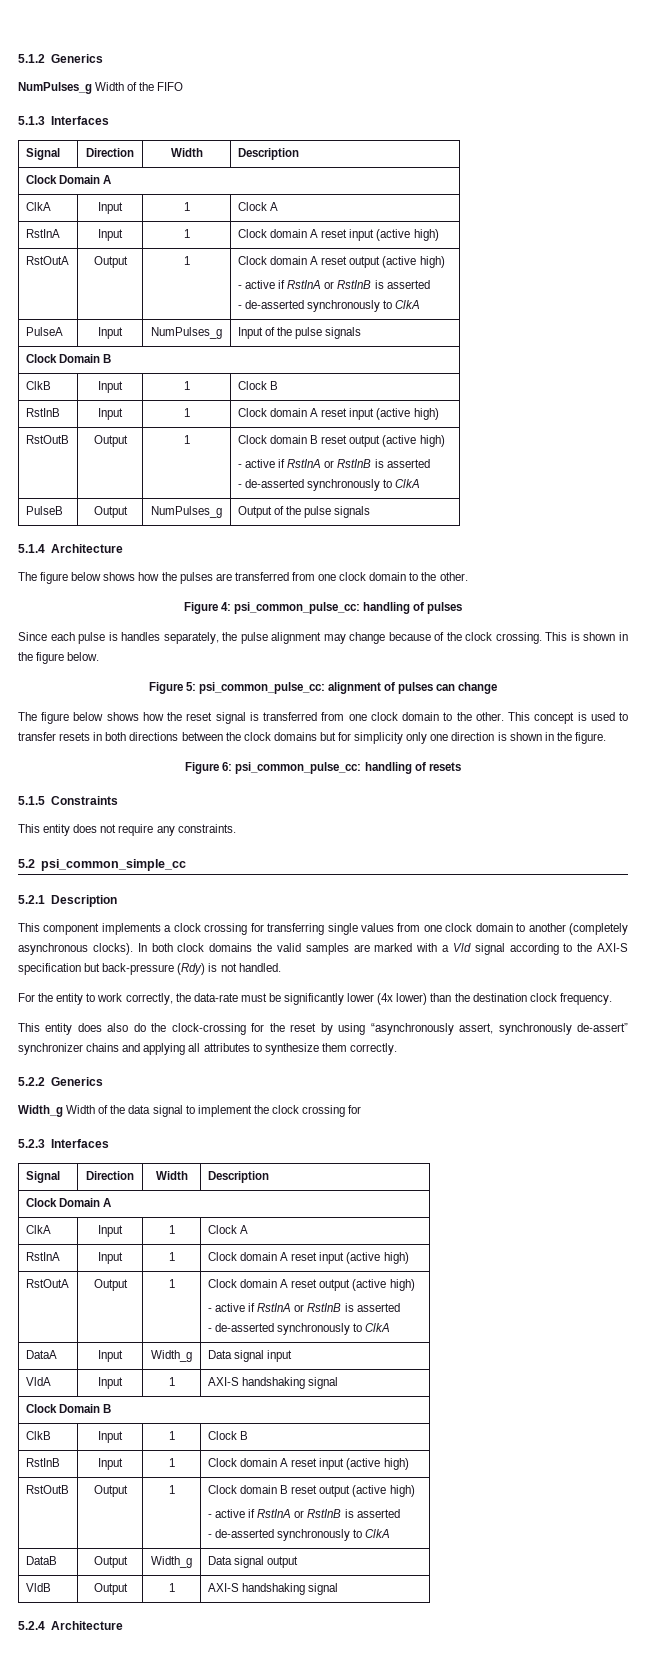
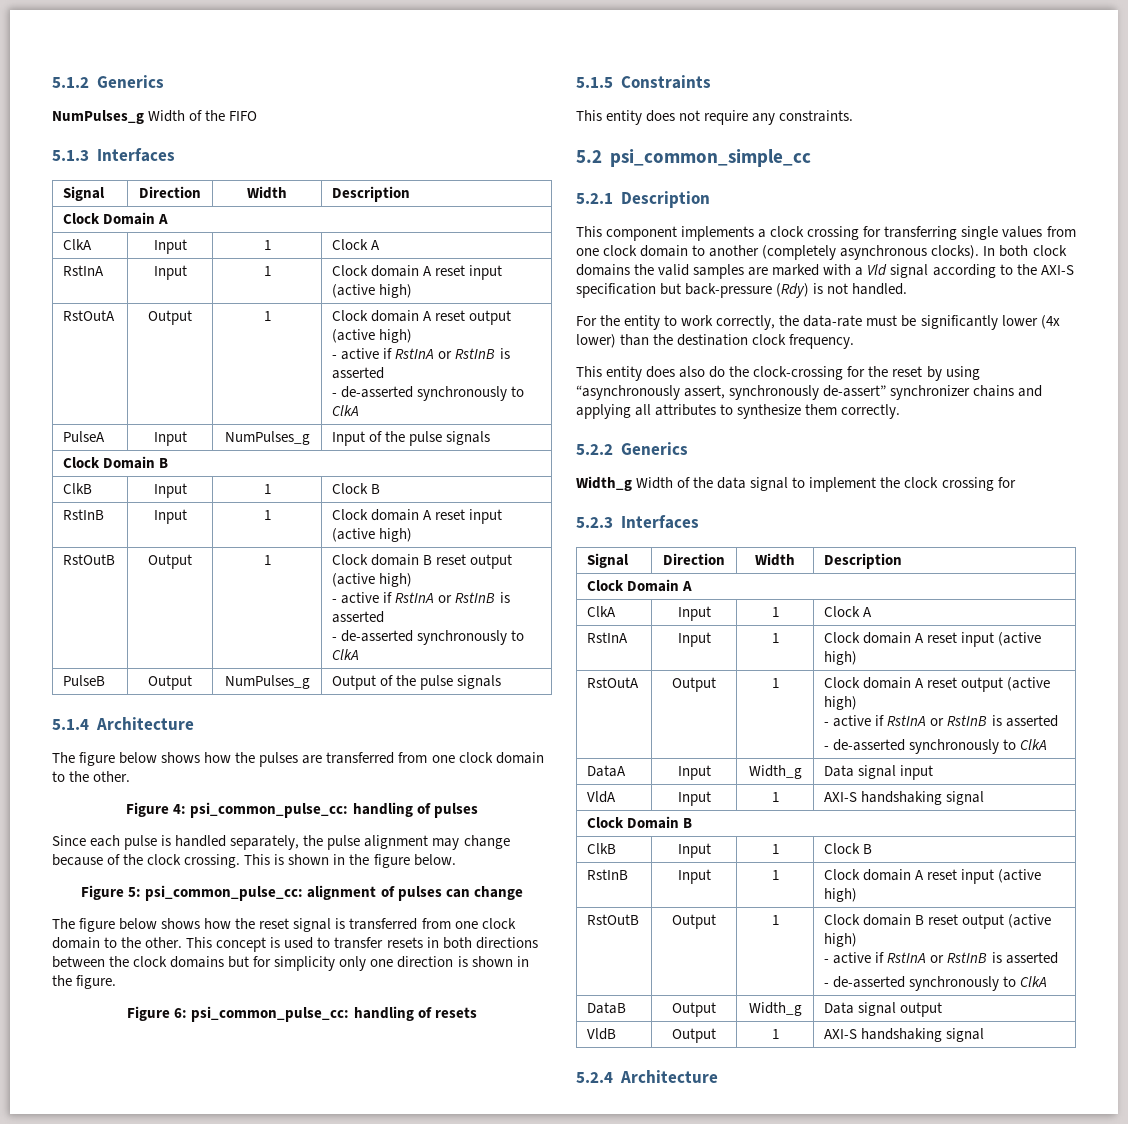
[121,632,161,641] handles -> [175,835,227,847] handled

